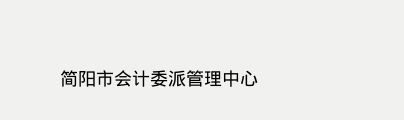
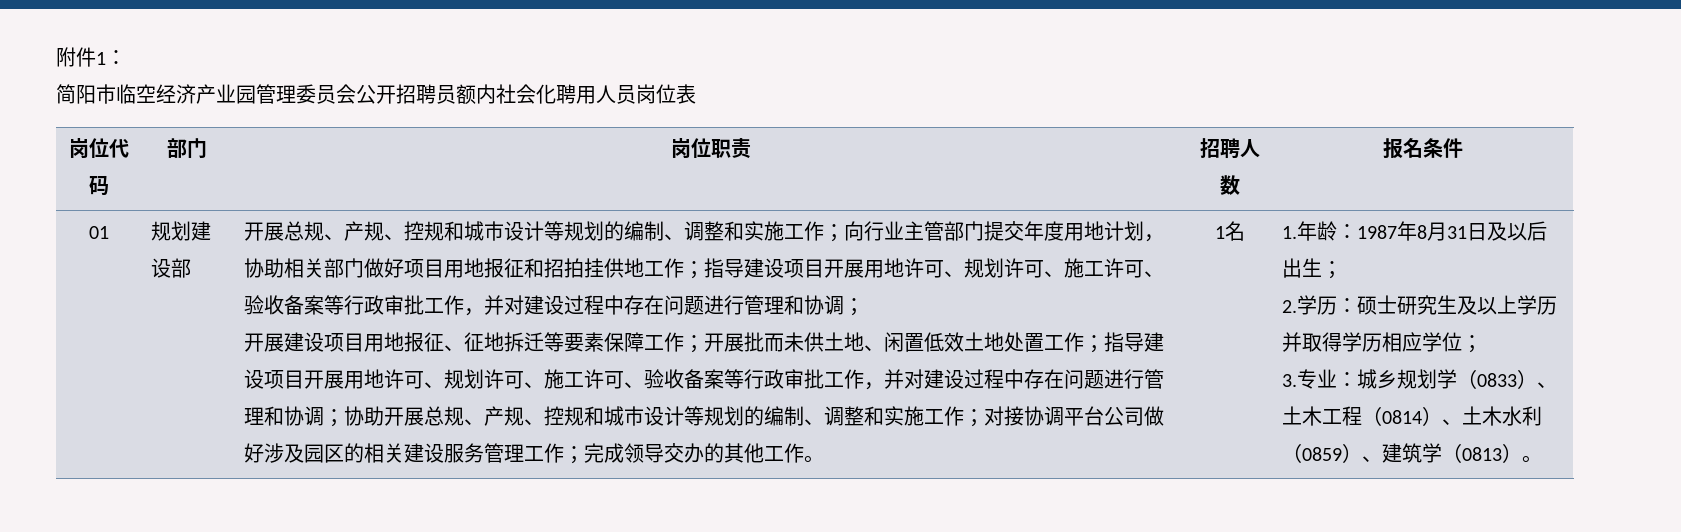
[60,70,258,87] 简阳市会计委派管理中心 -> [56,47,126,67] [56,84,696,104] [68,138,129,158] [88,175,109,196] [167,138,207,158] [670,138,751,159] [1199,138,1260,159] [1219,175,1240,195] [1382,138,1463,159] [88,226,109,239] [150,221,211,241] [150,258,191,278] [243,221,1164,242] [243,258,1164,279] [243,295,864,316] [243,332,1164,353] [243,369,1164,390] [243,406,1164,427] [243,443,824,464] [1214,221,1245,241] [1281,221,1547,241] [1281,258,1342,279] [1281,295,1557,315] [1281,332,1482,353] [1281,369,1557,389] [1281,406,1542,426] [1281,443,1542,463] 附件1： // 简阳市临空经济产业园管理委员会公开招聘员额内社会化聘用人员岗位表 // 岗位代码 | 部门 | 岗位职责 | 招聘人数 | 报名条件 // 01 | 规划建设部 | 开展总规、产规、控规和城市设计等规划的编制、调整和实施工作；向行业主管部门提交年度用地计划，协助相关部门做好项目用地报征和招拍挂供地工作；指导建设项目开展用地许可、规划许可、施工许可、验收备案等行政审批工作，并对建设过程中存在问题进行管理和协调； // 开展建设项目用地报征、征地拆迁等要素保障工作；开展批而未供土地、闲置低效土地处置工作；指导建设项目开展用地许可、规划许可、施工许可、验收备案等行政审批工作，并对建设过程中存在问题进行管理和协调；协助开展总规、产规、控规和城市设计等规划的编制、调整和实施工作；对接协调平台公司做好涉及园区的相关建设服务管理工作；完成领导交办的其他工作。 | 1名 | 1.年龄：1987年8月31日及以后出生； // 2.学历：硕士研究生及以上学历并取得学历相应学位； // 3.专业：城乡规划学（0833）、土木工程（0814）、土木水利（0859）、建筑学（0813）。

